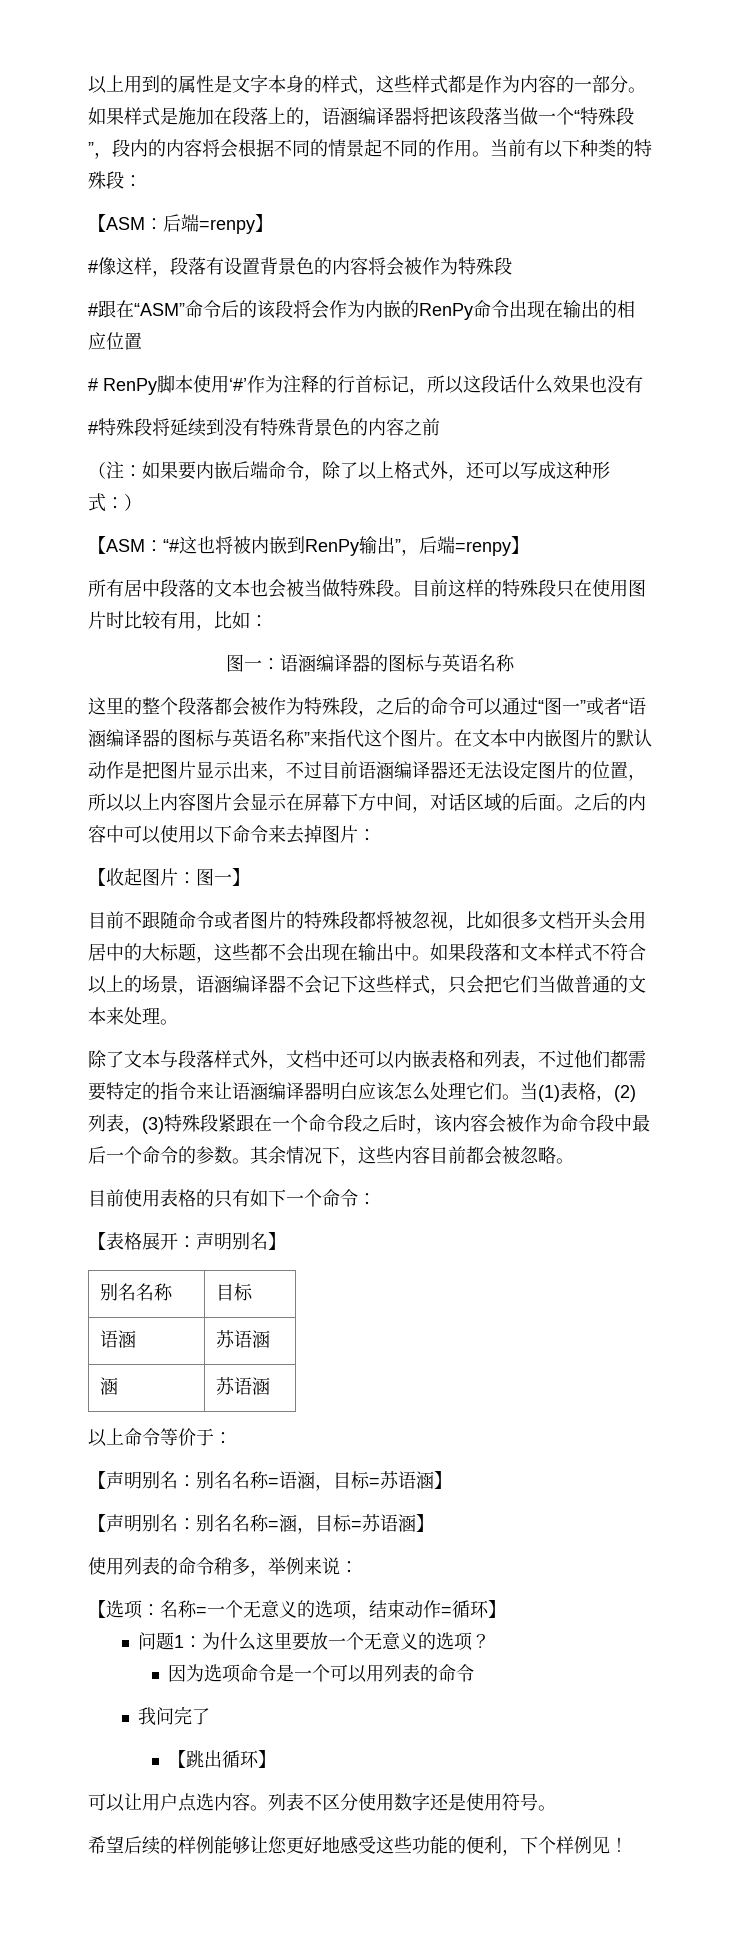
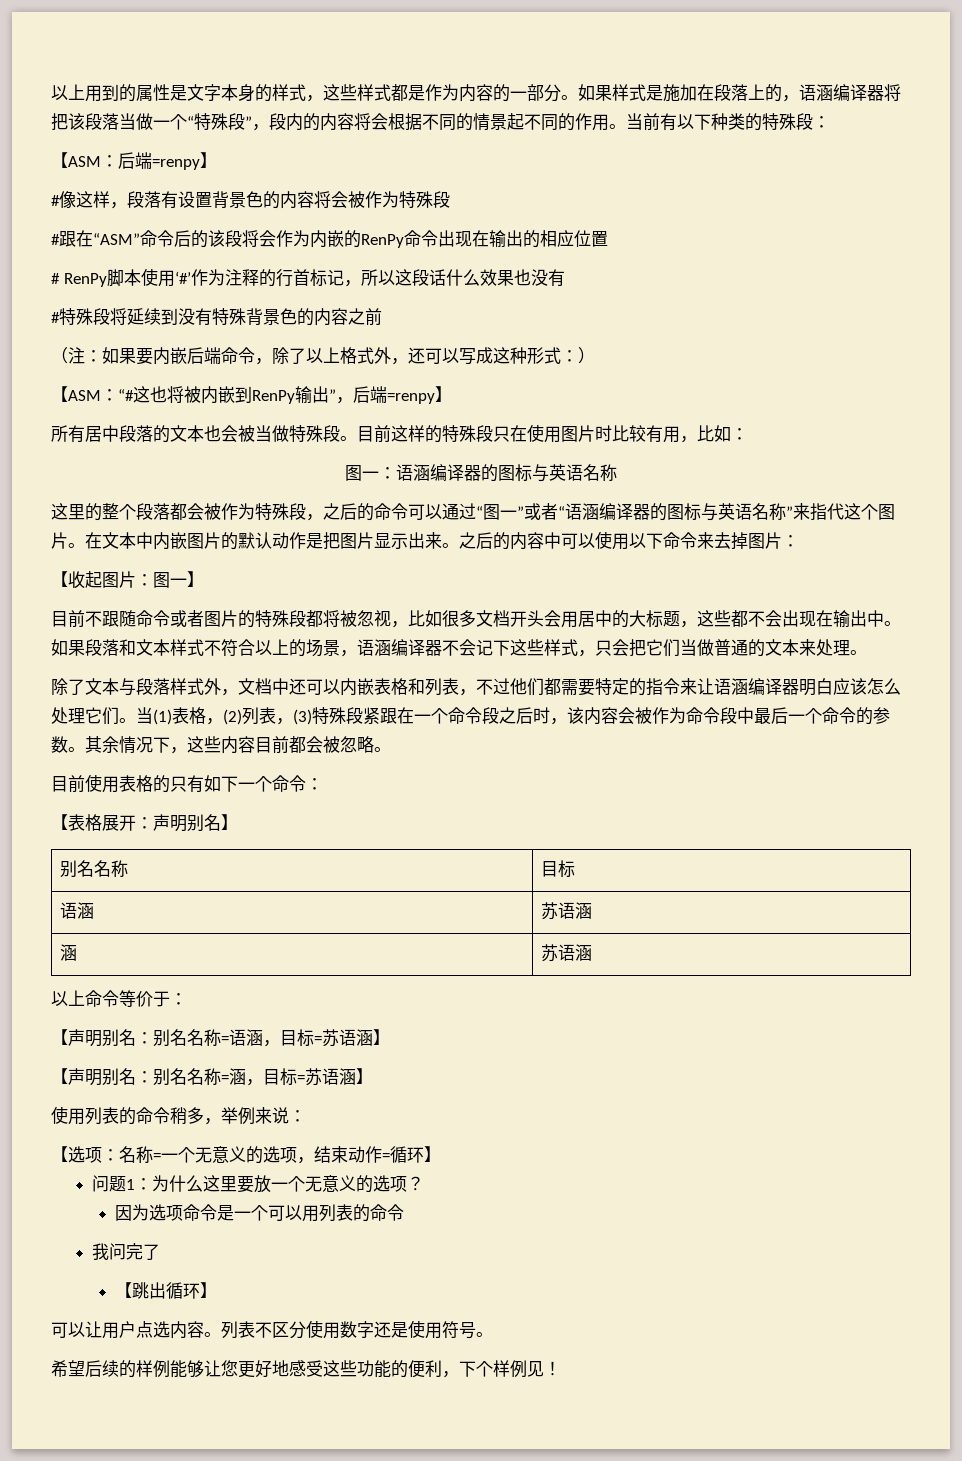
[268,760,646,781] [88,793,556,813] ，不过目前语涵编译器还无法设定图片的位置，所以以上内容图片会显示在屏幕下方中间，对话区域的后面 -> (442, 540) none

